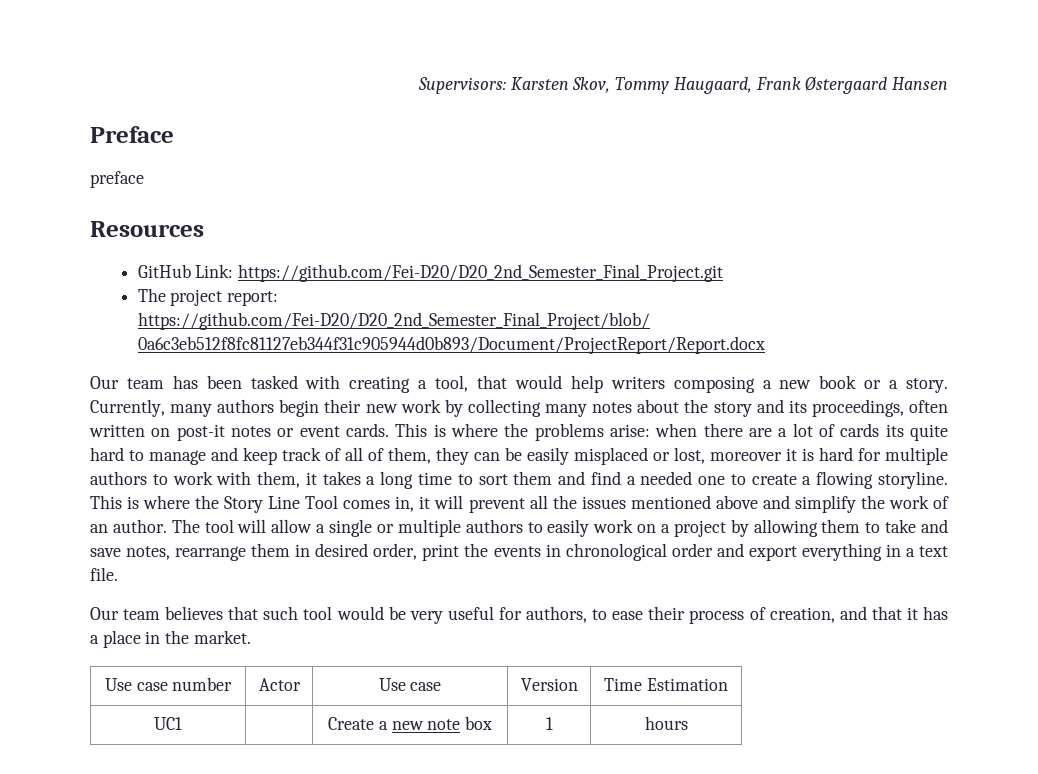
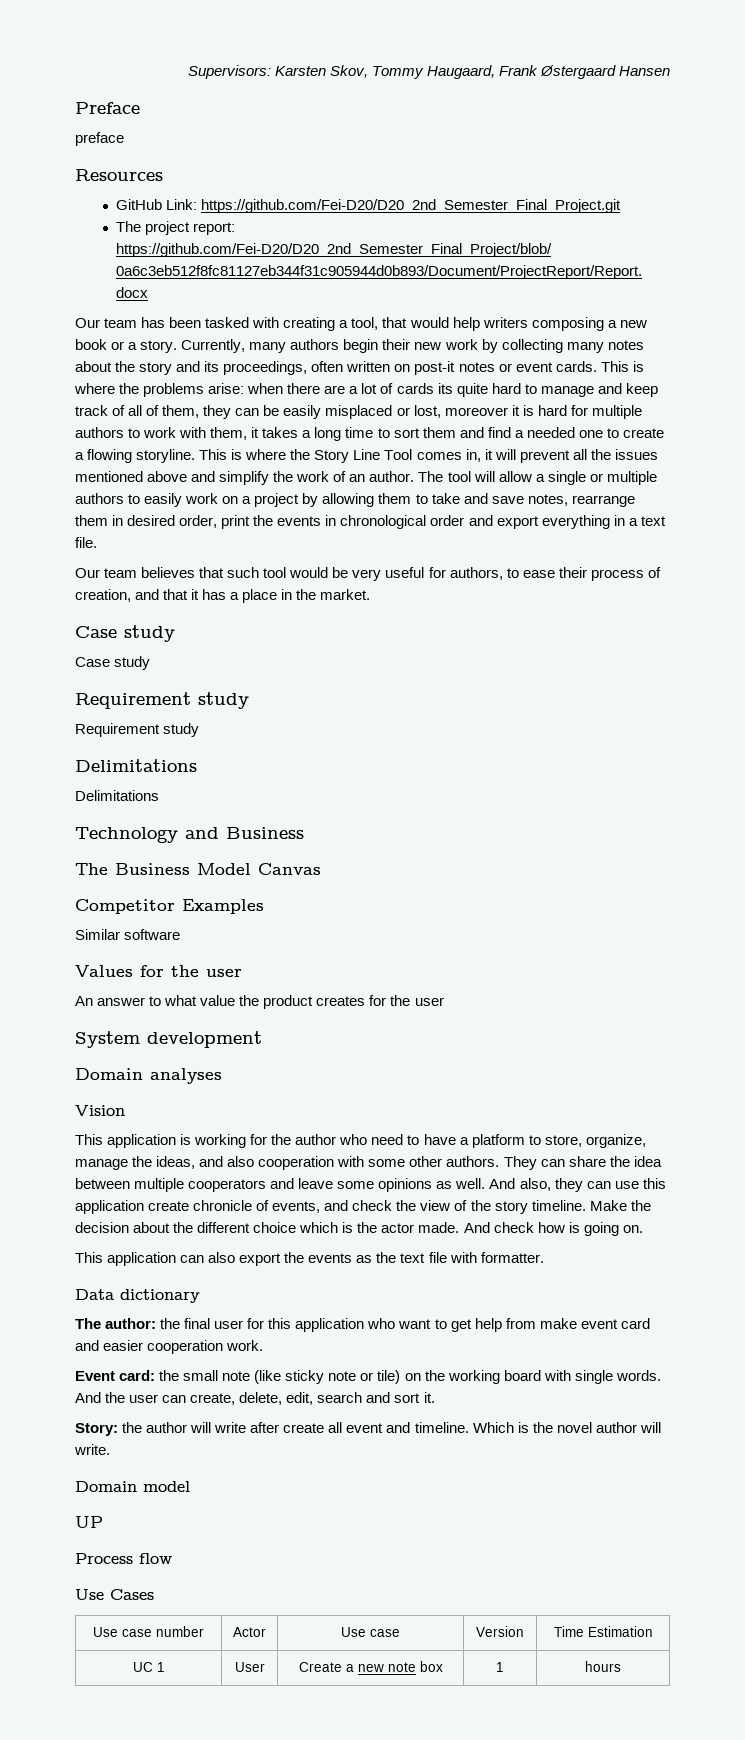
(251, 637) none -> [75,625,175,642] [75,656,151,670] [75,692,249,709] [75,723,200,737] [75,759,197,772] [75,790,159,801] [75,827,304,843] [75,863,321,875] [75,899,264,914] [75,929,181,940] [75,965,242,977] [75,995,444,1009] [75,1031,262,1048] [75,1068,222,1084] [75,1105,125,1116] [75,1134,646,1148] [75,1156,662,1170] [75,1178,666,1192] [75,1200,651,1214] [75,1222,643,1236] [75,1252,544,1266] [75,1289,200,1303] [75,1318,650,1332] [75,1340,264,1354] [75,1370,661,1384] [75,1392,435,1405] [75,1422,661,1436] [74,1444,110,1455] [75,1481,190,1492] [75,1516,103,1528] [75,1553,172,1564] [75,1589,154,1600] // Case study // Case study // Requirement study // Requirement study // Delimitations // Delimitations // Technology and Business // The Business Model Canvas // Competitor Examples // Similar software // Values for the user // An answer to what value the product creates for the user // System development // Domain analyses // Vision // This application is working for the author who need to have a platform to store, organize, manage the ideas, and also cooperation with some other authors. They can share the idea between multiple cooperators and leave some opinions as well. And also, they can use this application create chronicle of events, and check the view of the story timeline. Make the decision about the different choice which is the actor made. And check how is going on. // This application can also export the events as the text file with formatter. // Data dictionary // The author: the final user for this application who want to get help from make event card and easier cooperation work. // Event card: the small note (like sticky note or tile) on the working board with single words. And the user can create, delete, edit, search and sort it. // Story: the author will write after create all event and timeline. Which is the novel author will write. // Domain model // UP // Process flow // Use Cases
[154,717,182,730] UC1 | -> [132,1662,165,1672] [234,1662,265,1672] UC 1 | User

